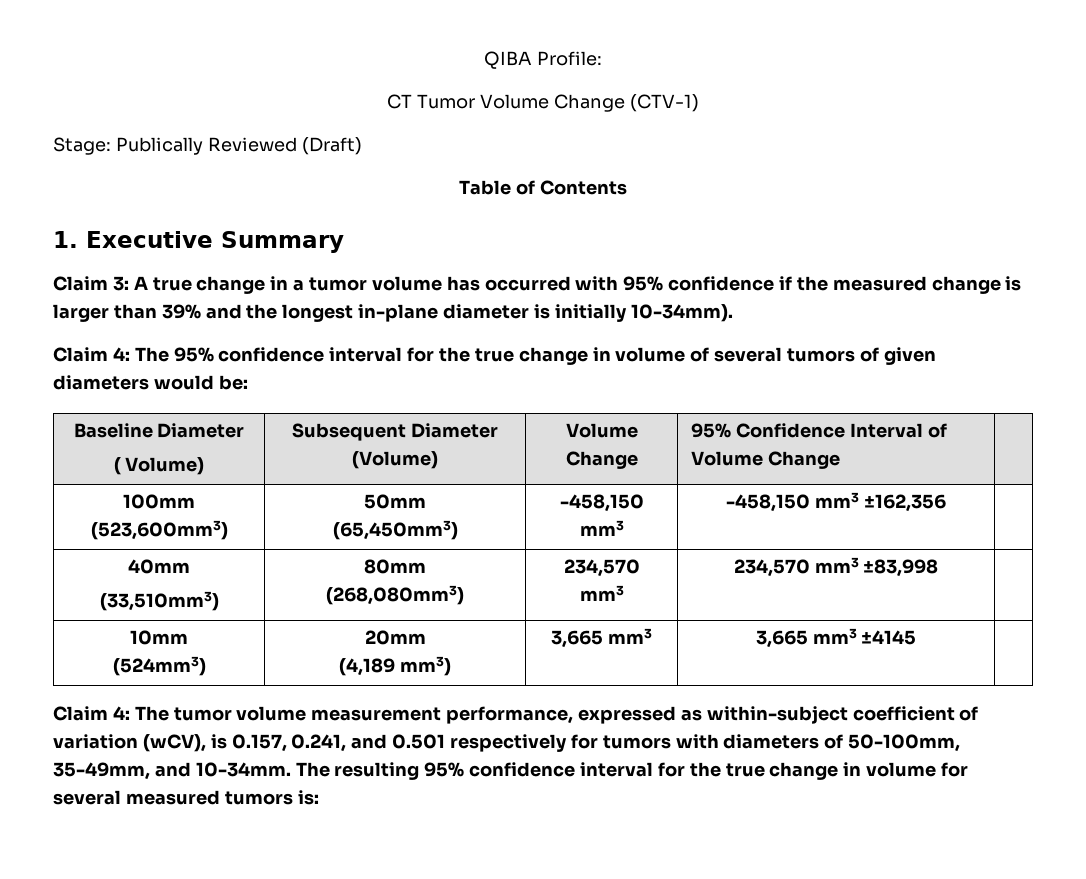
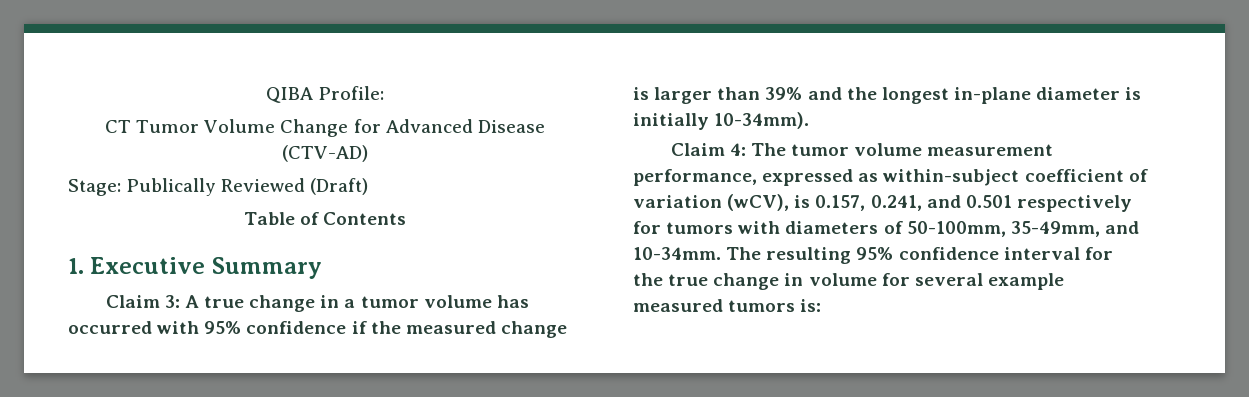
[629,94,699,112] (CTV-1) -> [353,119,545,133] [282,145,368,162] for Advanced Disease (CTV-AD)
[53,347,936,365] [53,375,248,390] [73,423,245,438] [113,457,205,475] [292,423,498,441] [352,451,438,469] [565,423,638,438] [565,451,638,469] [691,423,947,438] [691,451,841,469] [123,494,195,509] [90,520,228,540] [364,494,426,509] [332,520,458,540] [559,494,644,512] [579,520,624,536] [726,492,946,512] [128,559,190,574] [99,591,219,611] [364,559,426,574] [326,585,464,605] [563,559,640,577] [579,585,624,601] [733,557,939,577] [130,630,188,645] [112,656,206,676] [364,630,426,645] [339,656,451,676] [551,628,652,648] [755,628,917,648] // Claim 4: The 95% confidence interval for the true change in volume of several tumors of given diameters would be: // Baseline Diameter // ( Volume) | Subsequent Diameter (Volume) | Volume Change | 95% Confidence Interval of Volume Change | // 100mm (523,600mm3) | 50mm // (65,450mm3) | -458,150 mm3 | -458,150 mm3 ±162,356 | // 40mm // (33,510mm3) | 80mm // (268,080mm3) | 234,570 mm3 | 234,570 mm3 ±83,998 | // 10mm // (524mm3) | 20mm // (4,189 mm3) | 3,665 mm3 | 3,665 mm3 ±4145 | -> (810, 120) none
(121, 797) none -> [987,273,1064,290] example

